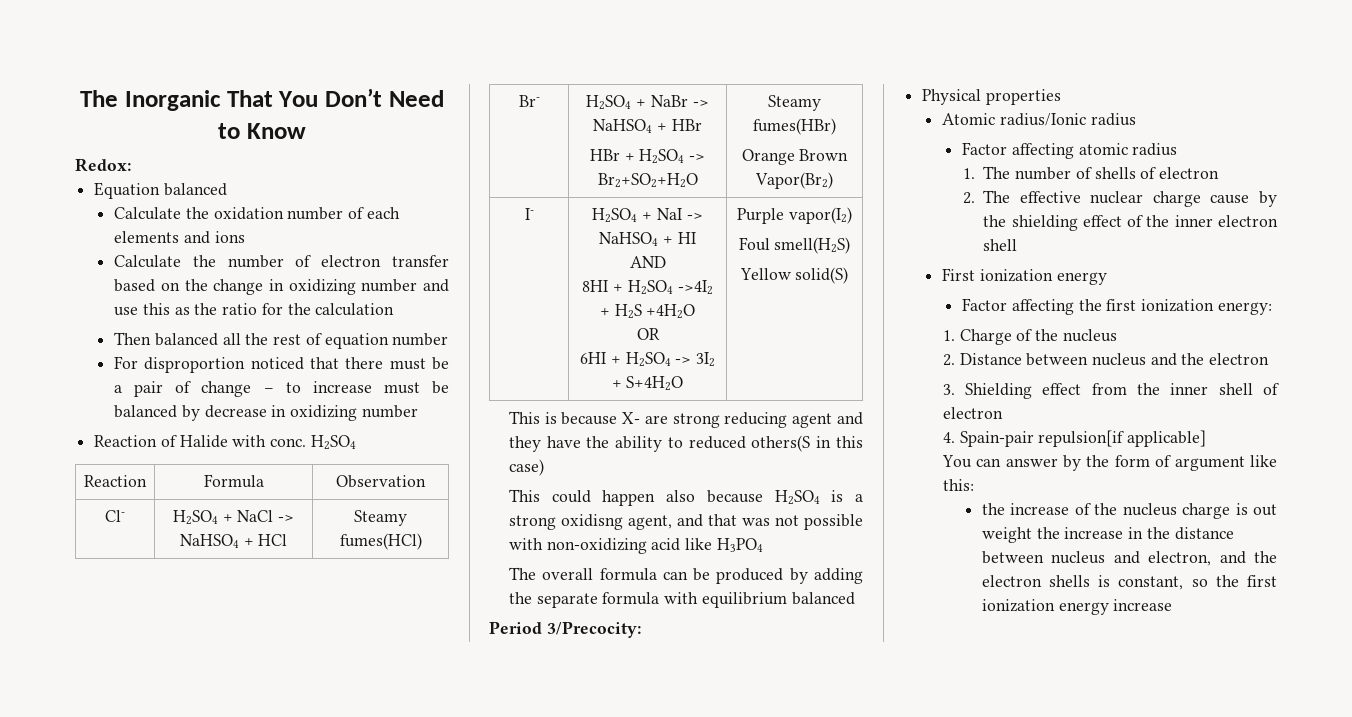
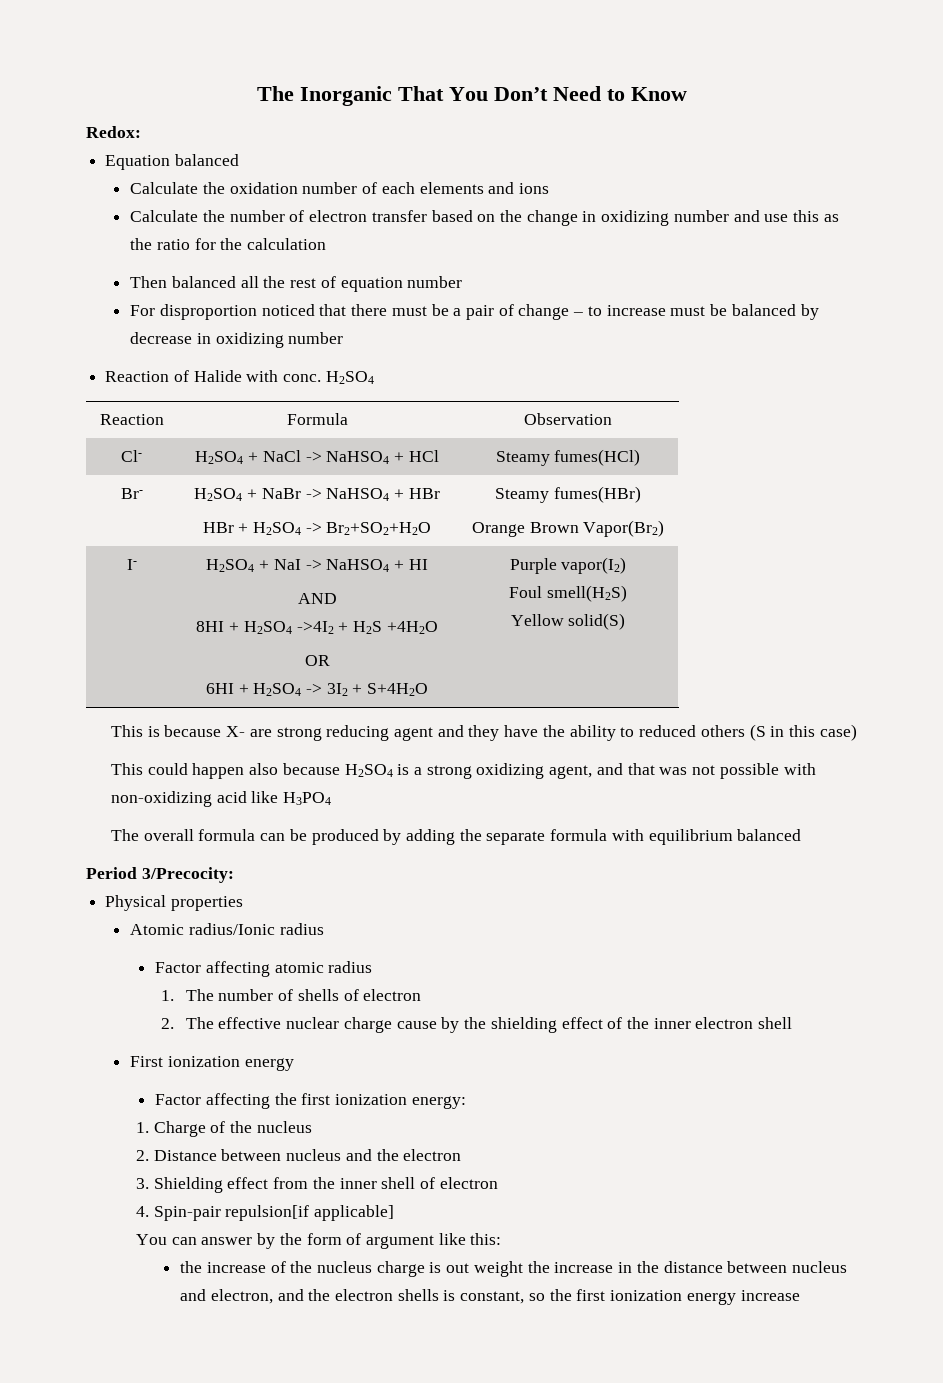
[751,435,811,452] others(S -> [700,724,766,741] others (S
[560,514,623,530] oxidisng -> [476,763,545,779] oxidizing
[959,431,1034,447] Spain-pair -> [153,1206,221,1221] Spin-pair

